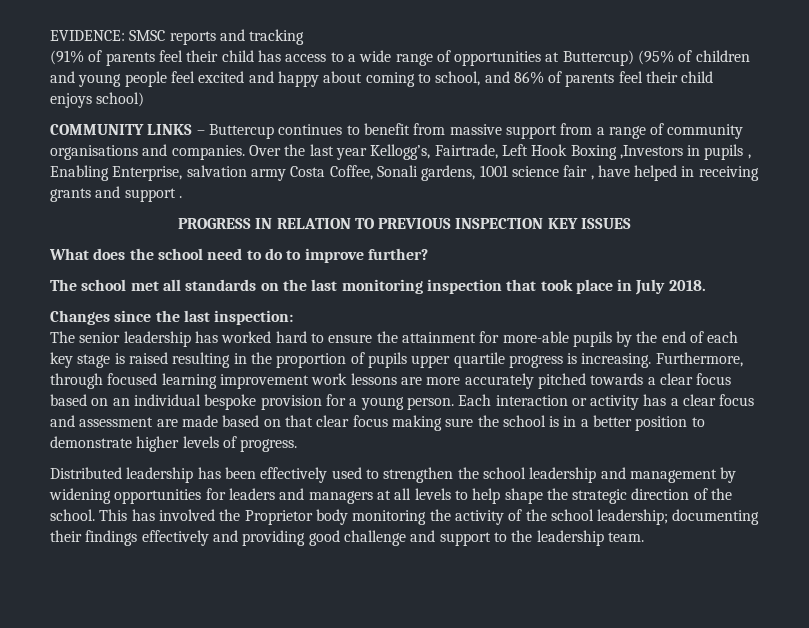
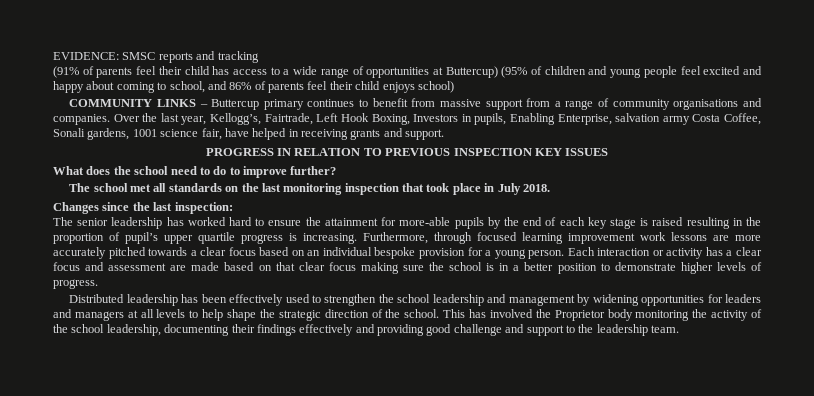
(274, 131) none -> [263,99,304,110] primary
[335,148,367,160] year -> [181,116,207,125] year,
[570,144,751,160] Boxing ,Investors in pupils , -> [371,113,507,125] Boxing, Investors in pupils,
[563,165,594,180] fair , -> [201,128,222,140] fair,
[124,188,182,202] support . -> [405,129,445,140] support.
[367,352,407,368] pupils -> [125,232,158,244] pupil’s
[597,509,669,525] leadership; -> [106,324,161,336] leadership,

